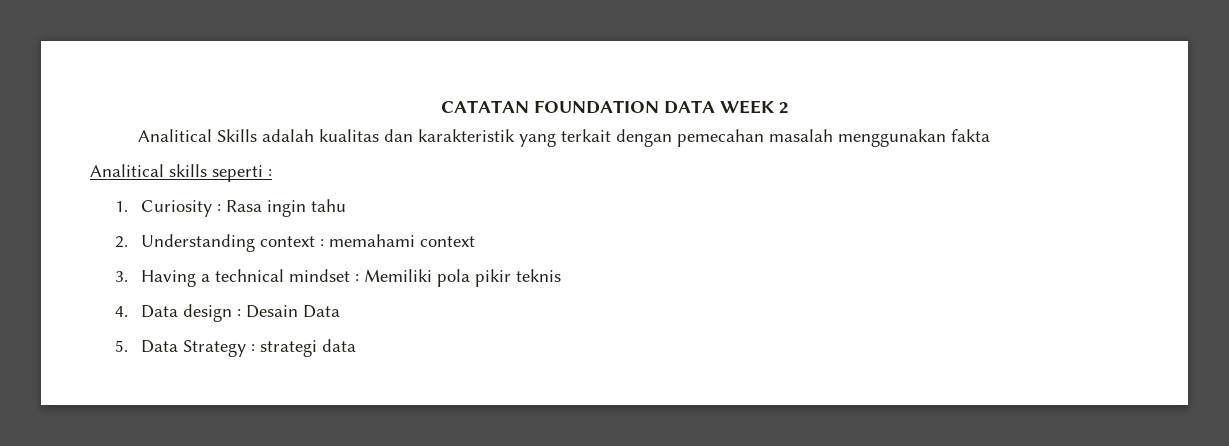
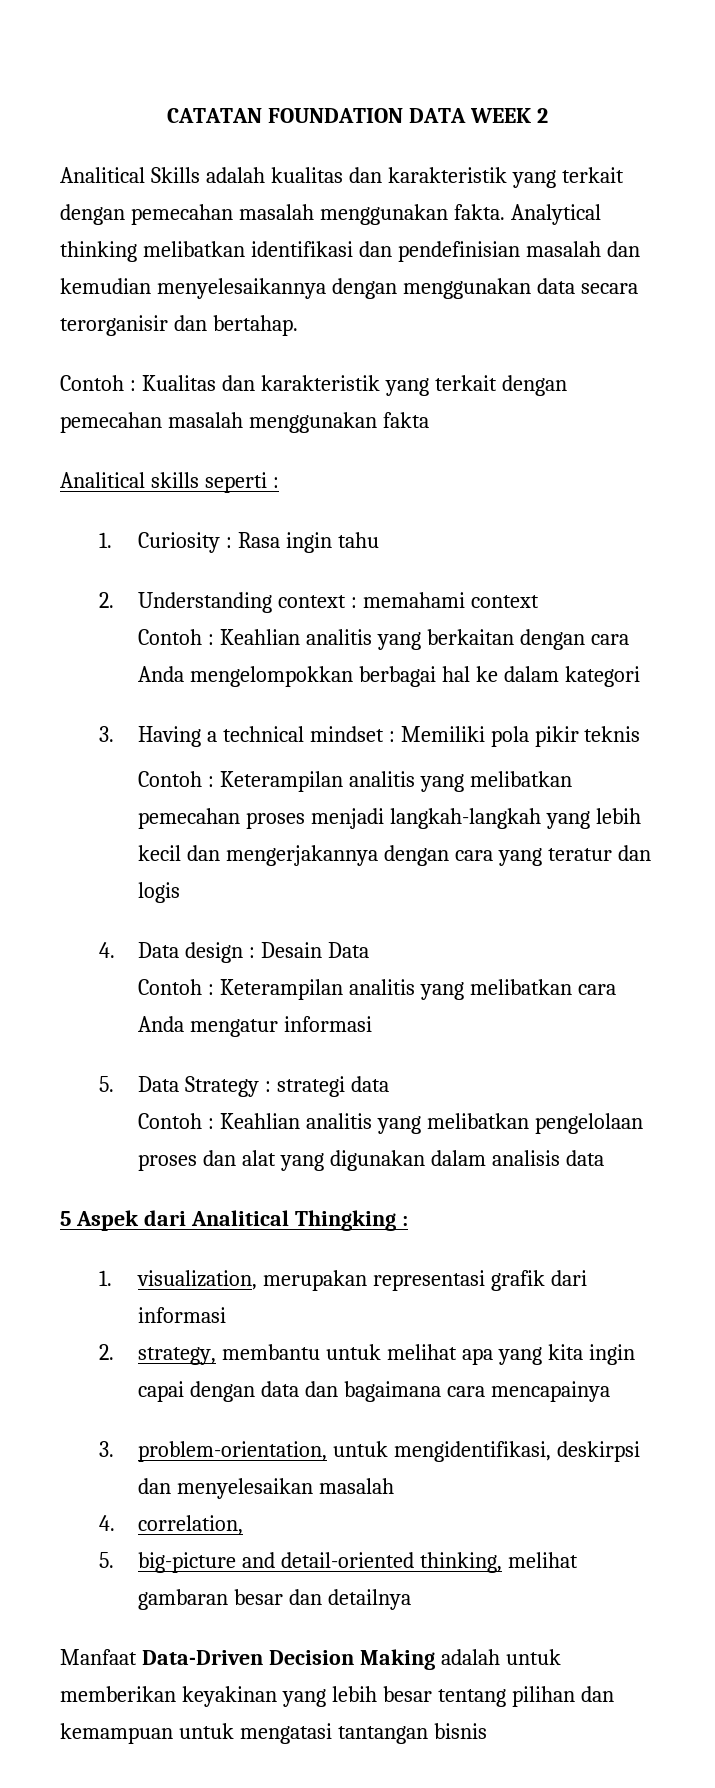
(946, 138) none -> [453,204,601,225] [60,241,640,262] [60,278,638,299] [60,315,298,336] [60,375,567,396] [60,412,377,433] fakta. Analytical thinking melibatkan identifikasi dan pendefinisian masalah dan kemudian menyelesaikannya dengan menggunakan data secara terorganisir dan bertahap. // Contoh : Kualitas dan karakteristik yang terkait dengan pemecahan masalah menggunakan
(475, 241) none -> [137,629,629,650] [137,666,640,687] // Contoh : Keahlian analitis yang berkaitan dengan cara Anda mengelompokkan berbagai hal ke dalam kategori
(561, 275) none -> [137,771,572,792] [137,808,641,829] [137,845,651,866] [137,882,180,903] // Contoh : Keterampilan analitis yang melibatkan pemecahan proses menjadi langkah-langkah yang lebih kecil dan mengerjakannya dengan cara yang teratur dan logis
(340, 311) none -> [137,979,616,1000] [137,1016,372,1037] // Contoh : Keterampilan analitis yang melibatkan cara Anda mengatur informasi
(356, 345) none -> [137,1113,643,1134] [137,1150,604,1171] [60,1210,408,1231] [98,1270,587,1291] [137,1307,226,1323] [98,1344,635,1365] [137,1381,610,1402] [98,1441,640,1462] [137,1478,394,1499] [98,1515,243,1535] [98,1552,578,1573] [137,1589,411,1610] [60,1649,561,1670] [60,1686,614,1707] [60,1723,487,1744] // Contoh : Keahlian analitis yang melibatkan pengelolaan proses dan alat yang digunakan dalam analisis data // 5 Aspek dari Analitical Thingking : // 1. visualization, merupakan representasi grafik dari informasi // 2. strategy, membantu untuk melihat apa yang kita ingin capai dengan data dan bagaimana cara mencapainya // 3. problem-orientation, untuk mengidentifikasi, deskirpsi dan menyelesaikan masalah // 4. correlation, // 5. big-picture and detail-oriented thinking, melihat gambaran besar dan detailnya // Manfaat Data-Driven Decision Making adalah untuk memberikan keyakinan yang lebih besar tentang pilihan dan kemampuan untuk mengatasi tantangan bisnis

